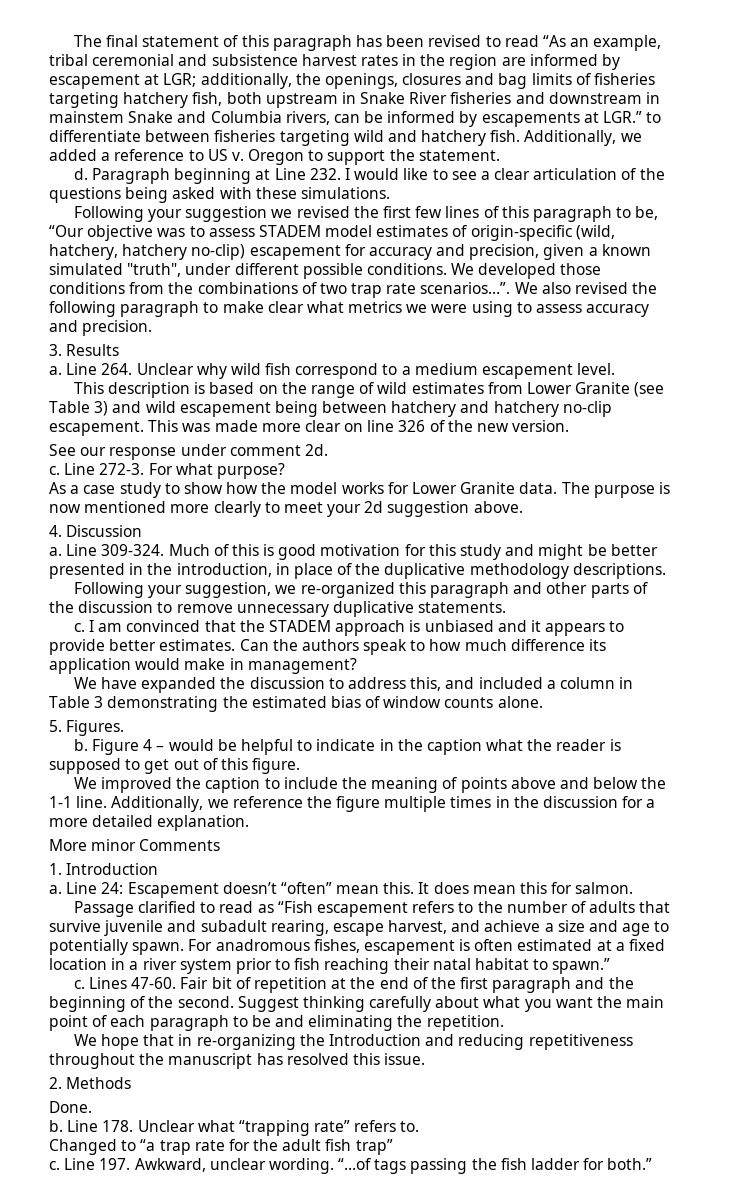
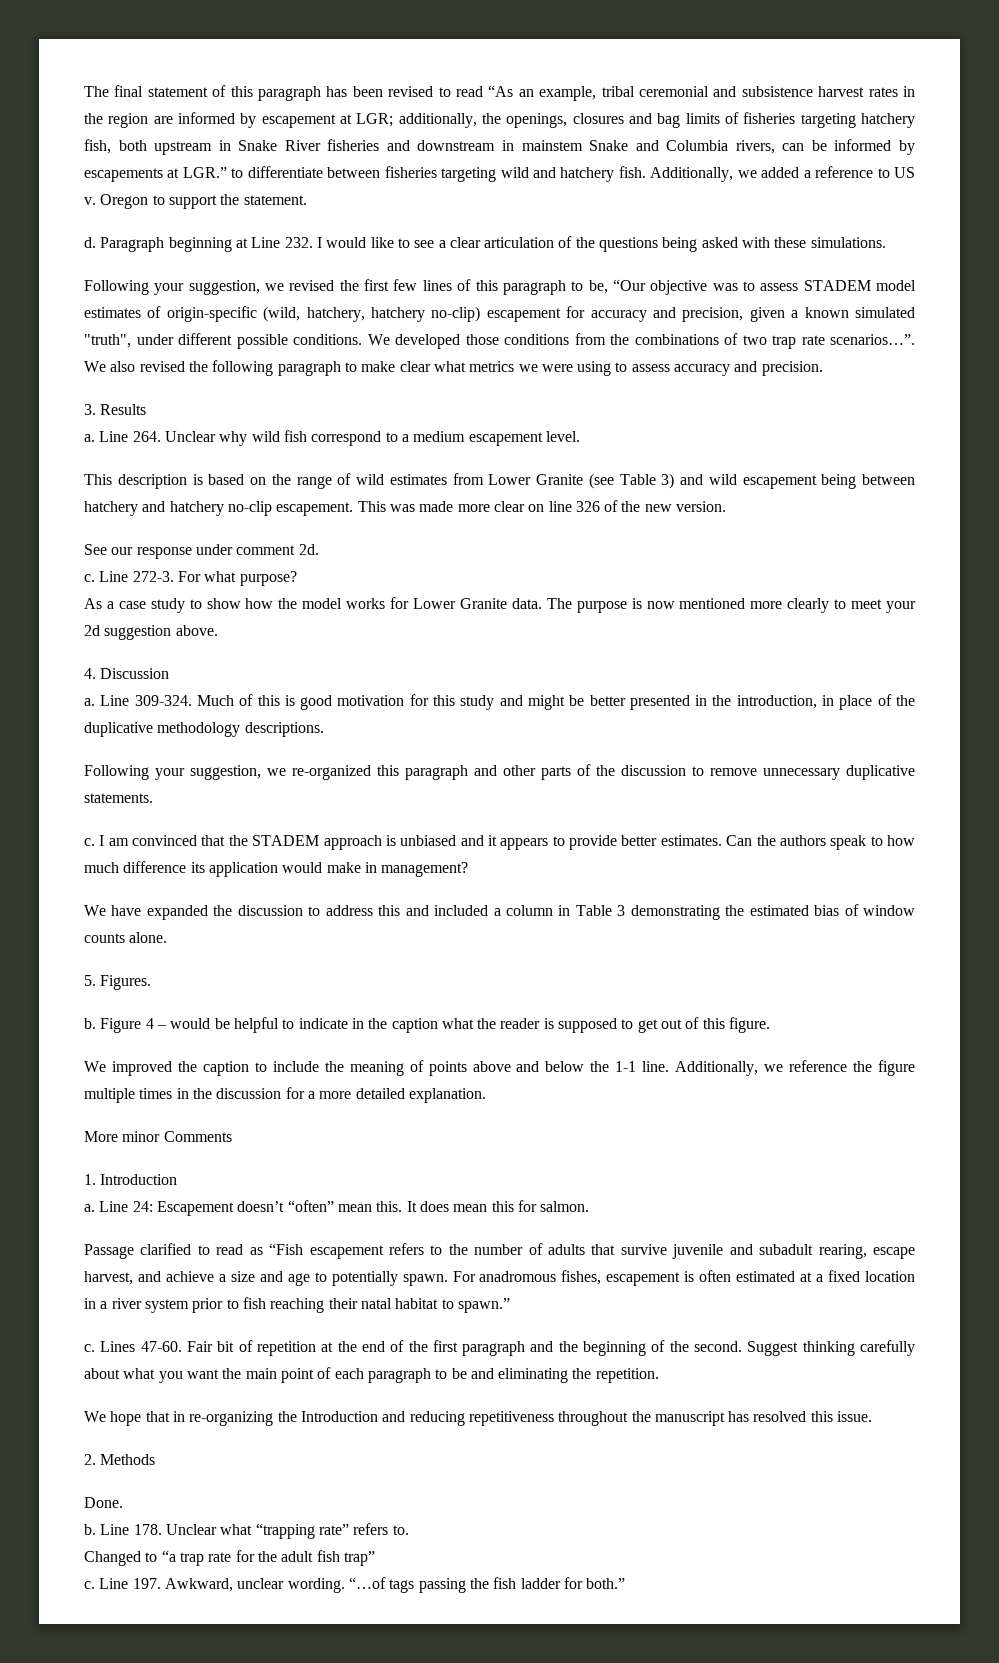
[185,206,268,222] suggestion -> [188,280,260,295] suggestion,
[410,677,442,691] this, -> [378,905,401,916] this

